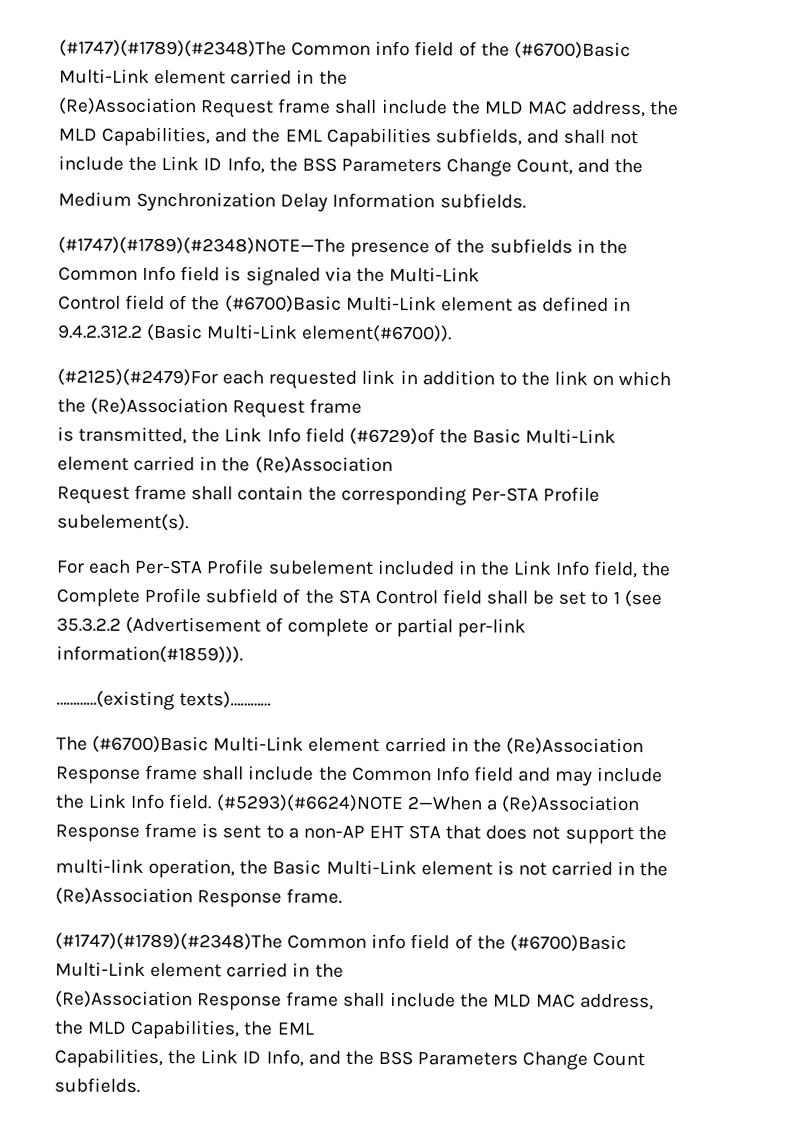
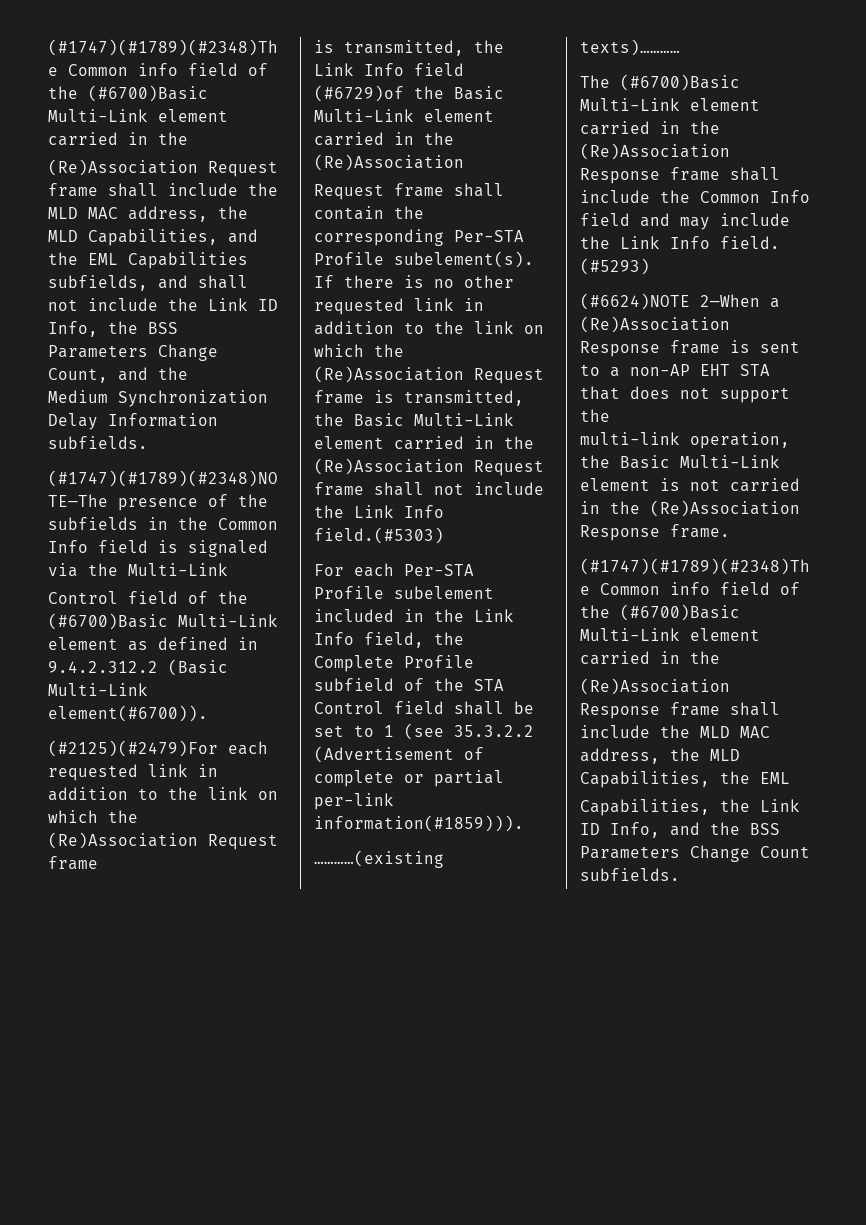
(189, 522) none -> [314,275,514,288] [314,298,484,315] [314,321,544,335] [314,344,404,357] [314,366,544,384] [314,390,524,406] [314,413,514,427] [314,436,534,450] [314,458,544,476] [314,482,544,496] [314,505,444,518] [314,527,444,544] If there is no other requested link in addition to the link on which the (Re)Association Request frame is transmitted, the Basic Multi-Link element carried in the (Re)Association Request frame shall not include the Link Info field.(#5303)
[215,794,404,813] (#5293)(#6624)NOTE -> [580,258,650,275] [580,293,690,310] (#5293) // (#6624)NOTE

